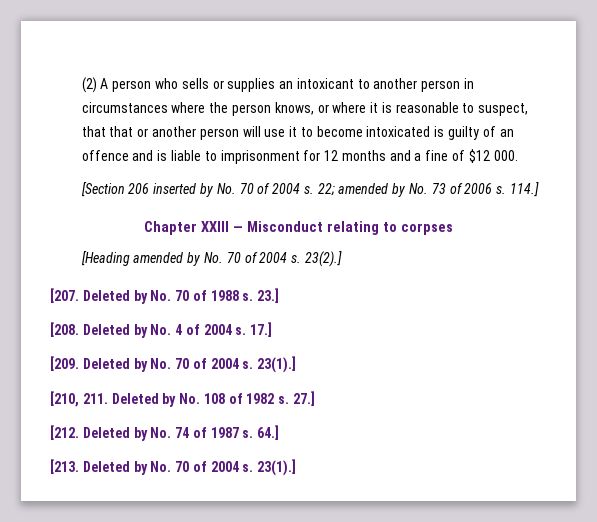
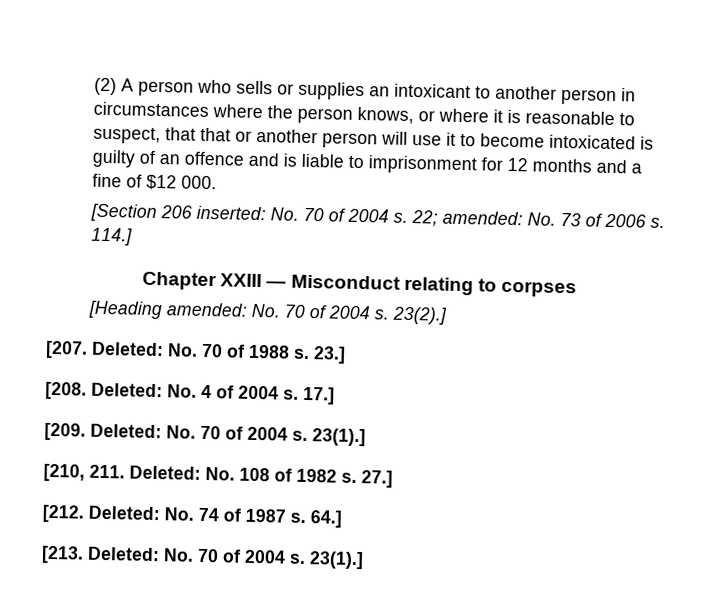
[153,183,213,197] inserted by -> [195,205,266,221] inserted:
[338,183,406,197] amended by -> [441,210,523,226] amended:
[133,252,201,266] amended by -> [165,302,248,317] amended:
[82,290,148,304] Deleted by -> [91,341,164,357] Deleted:
[82,324,148,338] Deleted by -> [91,382,163,398] Deleted:
[82,358,148,372] Deleted by -> [90,423,162,439] Deleted:
[111,393,177,407] Deleted by -> [129,465,201,480] Deleted:
[82,427,148,441] Deleted by -> [88,505,160,521] Deleted:
[82,461,148,475] Deleted by -> [87,546,160,562] Deleted:

